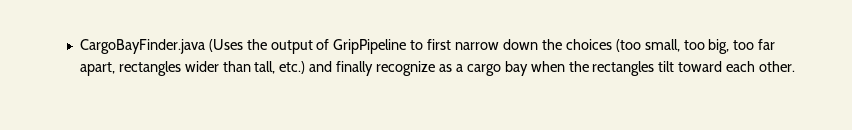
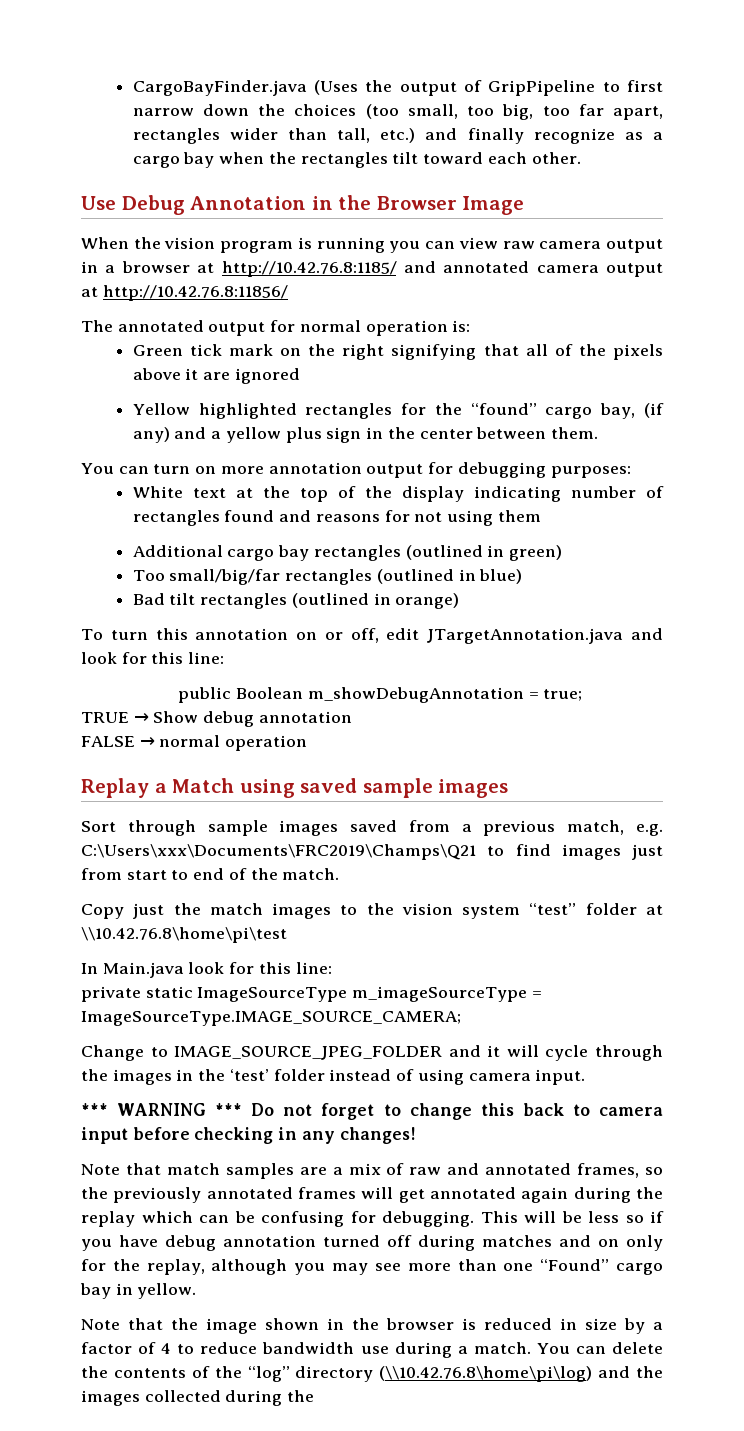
(796, 66) none -> [81,195,525,215] [81,237,664,253] [81,261,663,277] [81,285,288,301] [81,320,471,336] [132,344,663,360] [132,368,300,384] [132,403,664,419] [132,427,598,443] [81,462,631,478] [132,486,665,502] [132,510,541,526] [132,545,563,561] [132,569,523,585] [132,593,460,609] [81,628,663,644] [81,652,225,664] [178,687,583,703] [81,711,352,727] [81,735,308,751] [81,778,509,798] [81,820,663,836] [81,844,663,860] [81,868,340,880] [81,903,663,919] [81,927,287,943] [81,962,332,978] [81,986,542,1002] [81,1011,461,1026] [81,1045,663,1061] [81,1069,586,1085] [81,1103,663,1120] [81,1127,416,1144] [81,1163,663,1179] [81,1187,663,1203] [81,1211,664,1227] [81,1235,663,1251] [81,1259,663,1275] [80,1283,197,1299] [81,1318,663,1334] [81,1342,663,1358] [81,1366,663,1382] [81,1390,315,1406] // Use Debug Annotation in the Browser Image // When the vision program is running you can view raw camera output in a browser at http://10.42.76.8:1185/ and annotated camera output at http://10.42.76.8:11856/ // The annotated output for normal operation is: // Green tick mark on the right signifying that all of the pixels above it are ignored // Yellow highlighted rectangles for the “found” cargo bay, (if any) and a yellow plus sign in the center between them. // You can turn on more annotation output for debugging purposes: // White text at the top of the display indicating number of rectangles found and reasons for not using them // Additional cargo bay rectangles (outlined in green) // Too small/big/far rectangles (outlined in blue) // Bad tilt rectangles (outlined in orange) // To turn this annotation on or off, edit JTargetAnnotation.java and look for this line: // public Boolean m_showDebugAnnotation = true; // TRUE → Show debug annotation // FALSE → normal operation // Replay a Match using saved sample images // Sort through sample images saved from a previous match, e.g. C:\Users\xxx\Documents\FRC2019\Champs\Q21 to find images just from start to end of the match. // Copy just the match images to the vision system “test” folder at \\10.42.76.8\home\pi\test // In Main.java look for this line: // private static ImageSourceType m_imageSourceType = ImageSourceType.IMAGE_SOURCE_CAMERA; // Change to IMAGE_SOURCE_JPEG_FOLDER and it will cycle through the images in the ‘test’ folder instead of using camera input. // *** WARNING *** Do not forget to change this back to camera input before checking in any changes! // Note that match samples are a mix of raw and annotated frames, so the previously annotated frames will get annotated again during the replay which can be confusing for debugging. This will be less so if you have debug annotation turned off during matches and on only for the replay, although you may see more than one “Found” cargo bay in yellow. // Note that the image shown in the browser is reduced in size by a factor of 4 to reduce bandwidth use during a match. You can delete the contents of the “log” directory (\\10.42.76.8\home\pi\log) and the images collected during the

